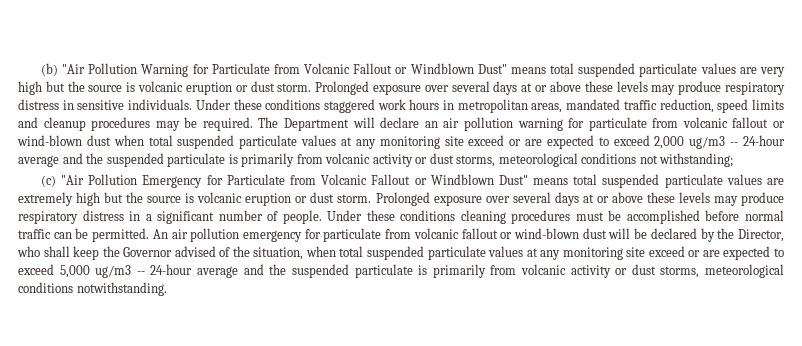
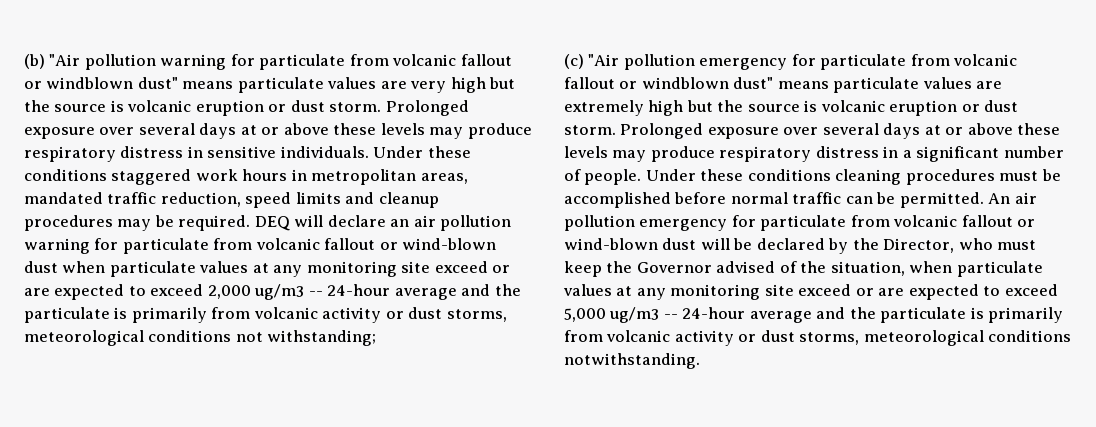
[88,63,636,77] Pollution Warning for Particulate from Volcanic Fallout or Windblown Dust" means total suspended -> [84,54,512,70] [24,77,234,89] pollution warning for particulate from volcanic fallout or windblown dust" means
[258,117,350,131] The Department -> [254,216,290,231] DEQ
[148,135,235,149] total suspended -> (106, 267) none
[106,153,164,167] suspended -> (521, 290) none
[88,174,660,188] Pollution Emergency for Particulate from Volcanic Fallout or Windblown Dust" means total suspended -> [623,54,1018,70] [564,77,829,89] pollution emergency for particulate from volcanic fallout or windblown dust" means
[43,246,70,257] shall -> [997,240,1037,250] must
[339,246,424,260] total suspended -> (953, 267) none
[291,264,349,278] suspended -> (876, 313) none

